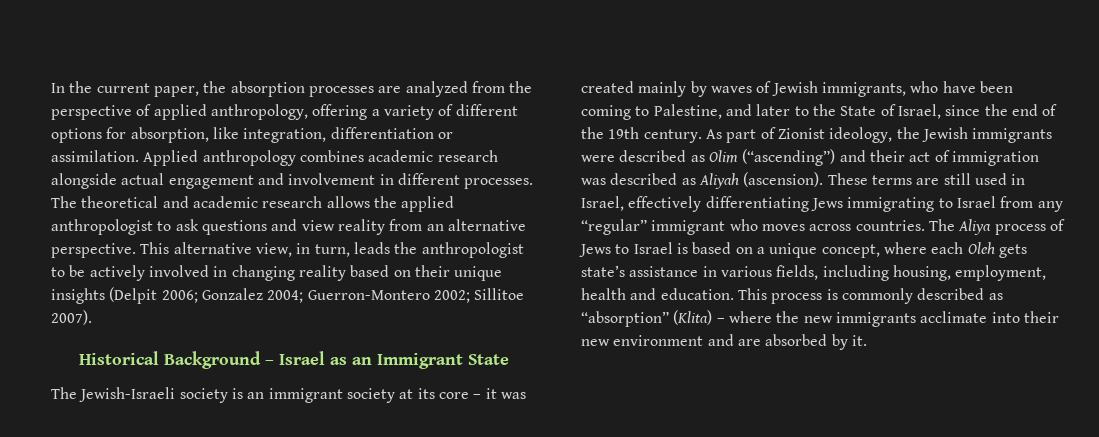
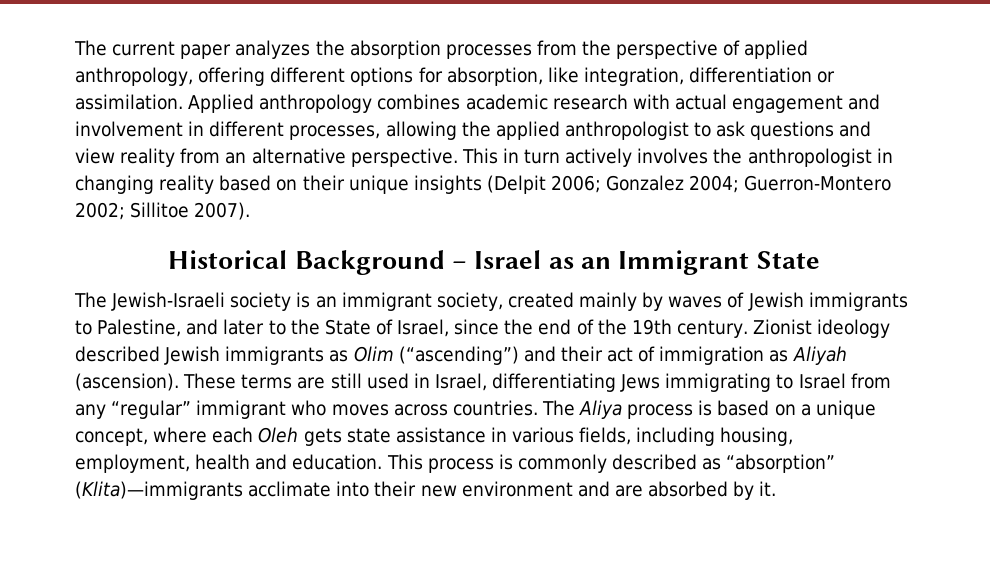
[51,81,199,97] In the current paper, -> [74,40,311,59] The current paper analyzes
[378,81,468,97] are analyzed -> (532, 51) none
[371,104,454,120] a variety of -> (266, 76) none
[51,173,117,189] alongside -> [632,94,670,109] with
[464,178,534,189] [51,196,370,208] processes. The theoretical and academic research allows -> [289,121,457,140] processes, allowing
[173,242,524,258] [51,265,209,281] alternative view, in turn, leads the anthropologist to be actively involved -> [502,148,872,167] in turn actively involves the anthropologist
[346,388,526,403] society at its core – it was -> [436,292,503,311] society,
[821,81,1013,97] [581,105,631,120] immigrants, who have been coming -> [808,292,908,311] immigrants
[705,127,1053,143] [581,150,687,162] As part of Zionist ideology, the Jewish immigrants were described -> [753,319,891,338] [75,346,325,365] Zionist ideology described Jewish immigrants
[581,173,678,185] was described -> (765, 355) none
[628,196,702,212] effectively -> (487, 382) none
[1049,219,1065,231] [579,242,673,257] of Jews to Israel -> (694, 411) none
[581,265,625,277] state’s -> [346,428,391,443] state
[673,310,916,327] (Klita) – where the new immigrants -> [75,481,243,500] (Klita)—immigrants

